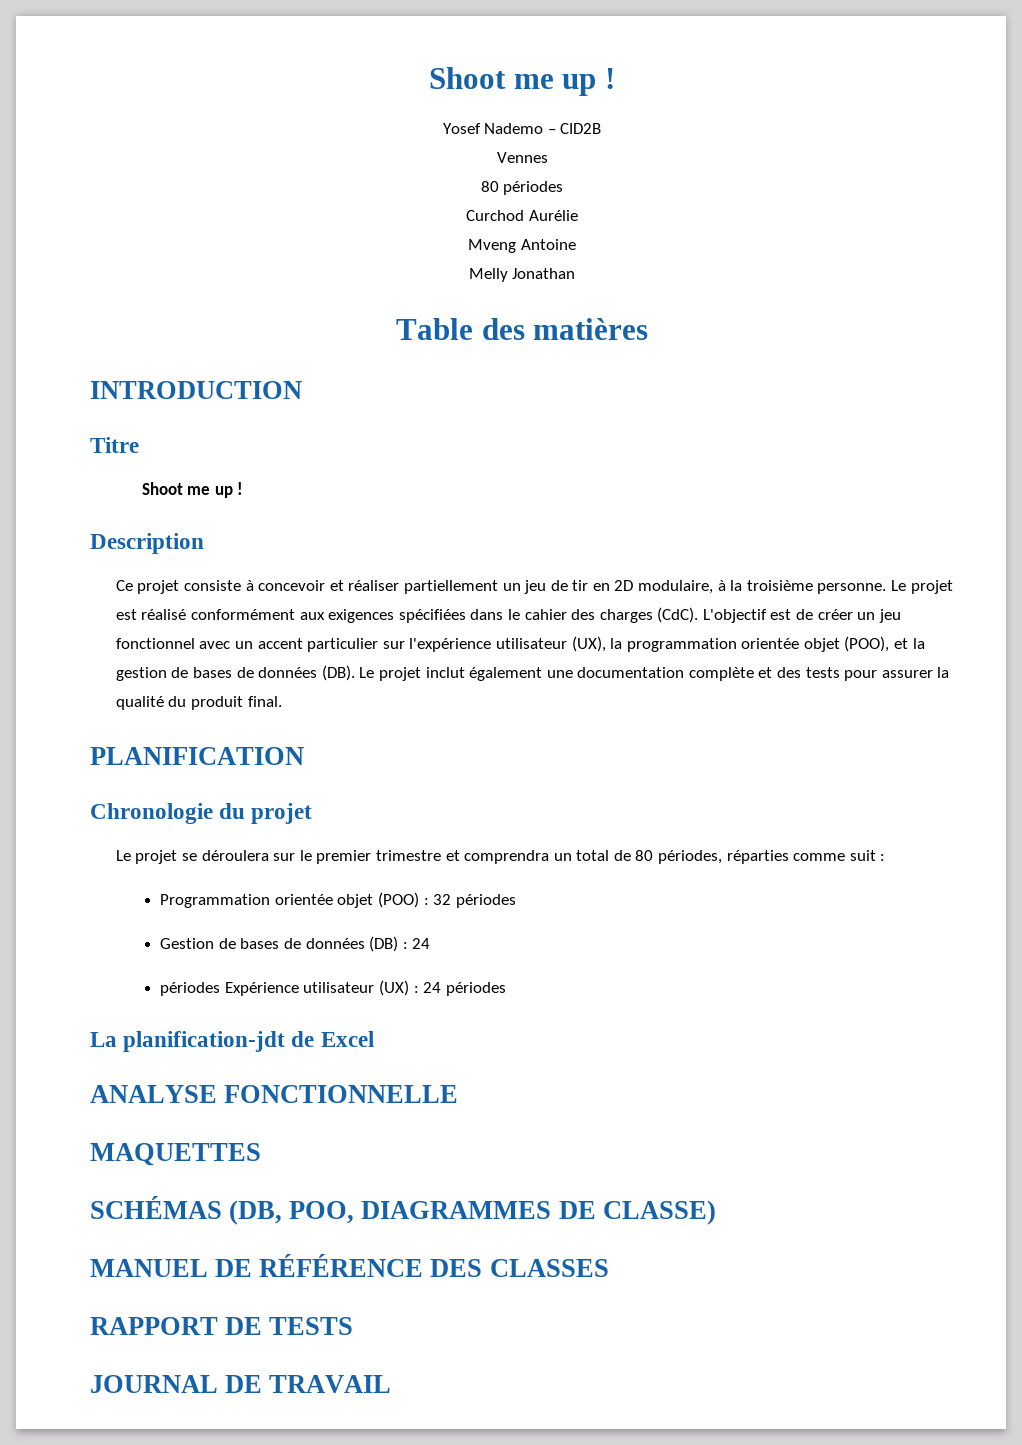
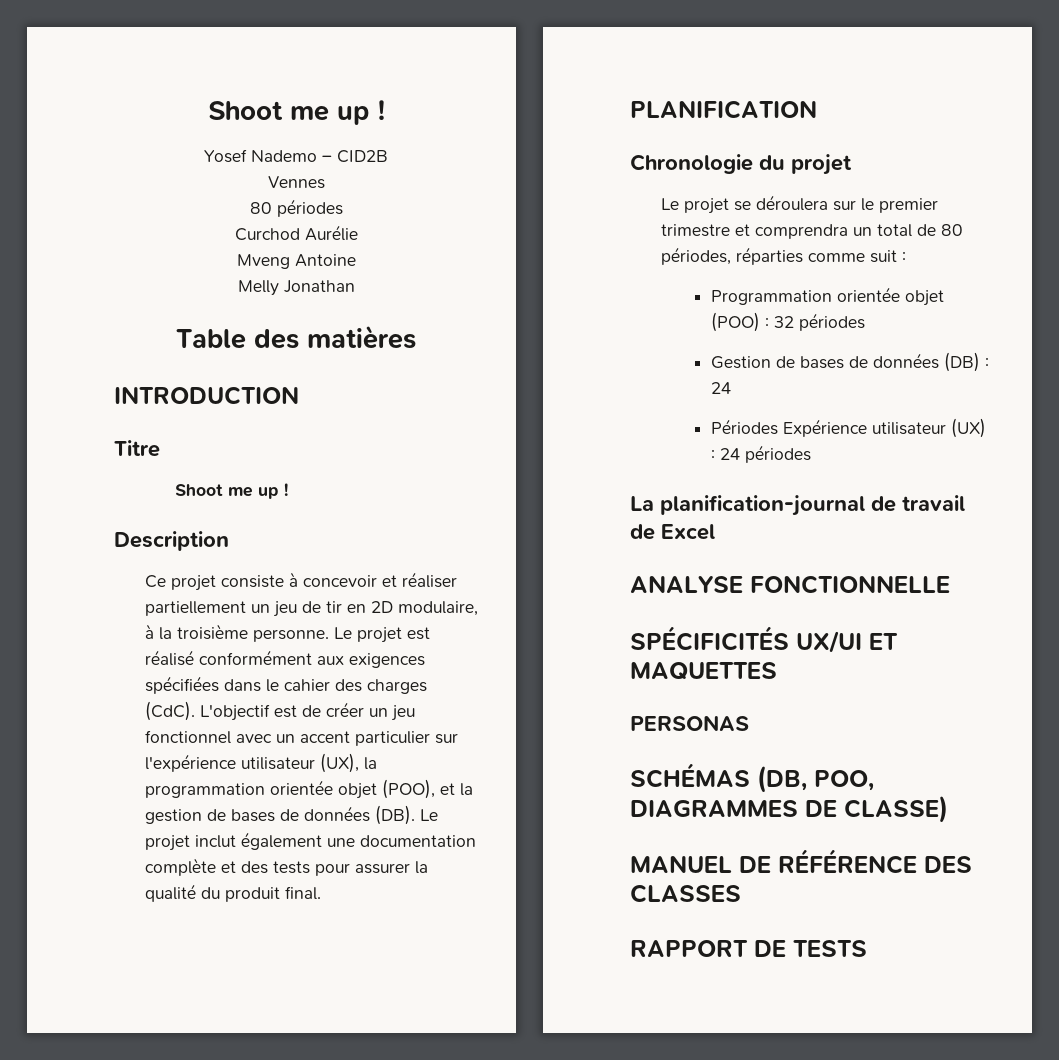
[160,982,221,996] périodes -> [710,419,778,435] Périodes
[123,1031,286,1052] planification-jdt -> [660,495,965,516] planification-journal de travail
(459, 1094) none -> [630,626,898,653] SPÉCIFICITÉS UX/UI ET
(261, 1154) none -> [630,715,749,731] // PERSONAS
[90,1375,392,1393] // JOURNAL DE TRAVAIL -> (867, 948) none

